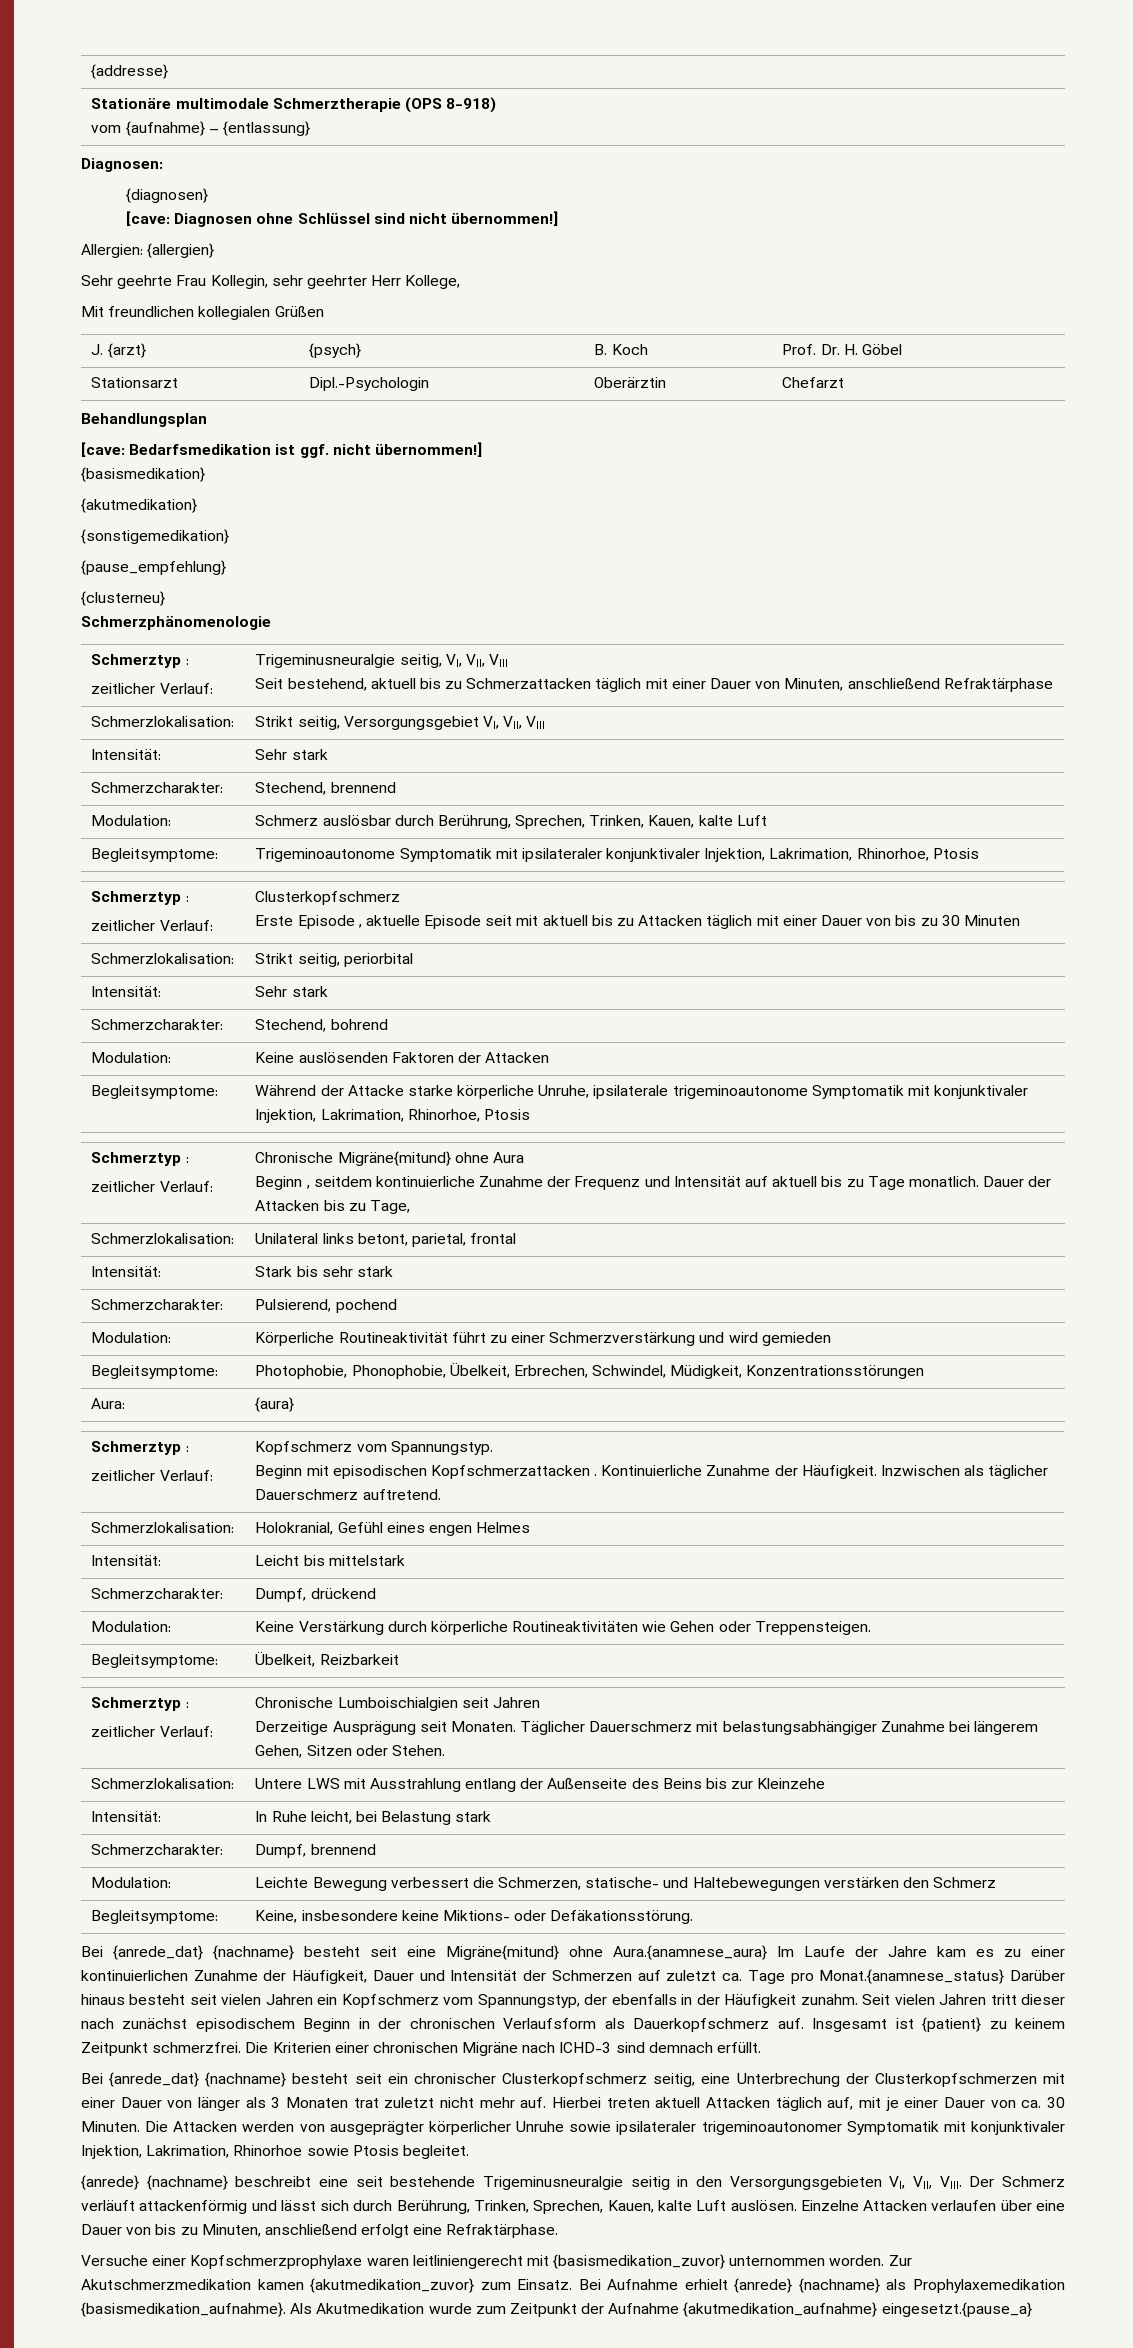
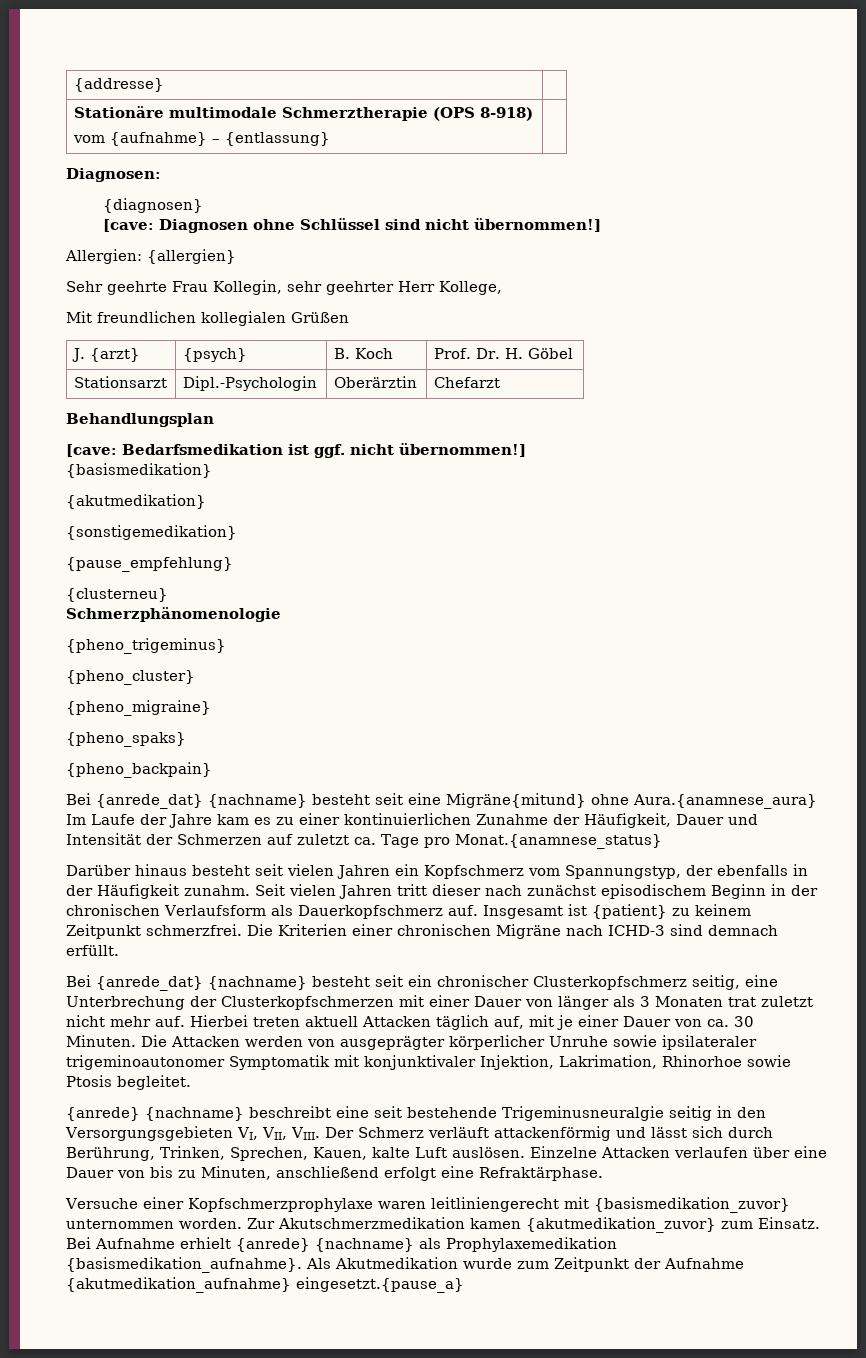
[91,654,189,668] [91,683,213,694] [255,654,509,668] [255,678,1053,692] [91,716,235,727] [255,716,546,730] [91,749,162,760] [255,749,328,760] [91,782,224,793] [255,782,396,795] [91,815,172,826] [255,815,767,829] [91,848,219,862] [255,848,979,862] [91,891,189,905] [91,920,213,931] [255,891,401,905] [255,915,1020,929] [91,953,235,964] [255,953,413,967] [91,986,162,997] [255,986,328,997] [91,1019,224,1030] [255,1019,388,1032] [91,1052,172,1063] [255,1052,550,1063] [91,1085,219,1099] [255,1085,1029,1099] [255,1109,530,1123] [91,1152,189,1166] [91,1181,213,1192] [255,1151,524,1166] [255,1176,1052,1190] [255,1200,410,1214] [91,1233,235,1244] [255,1233,517,1247] [91,1266,162,1277] [255,1266,393,1277] [91,1299,224,1310] [255,1299,397,1313] [91,1332,172,1343] [255,1332,831,1346] [91,1365,219,1379] [255,1362,925,1379] [91,1398,126,1409] [255,1397,295,1412] [91,1441,189,1455] [91,1470,213,1481] [255,1441,493,1455] [255,1465,1049,1479] [255,1489,441,1500] [91,1522,235,1533] [255,1522,531,1536] [91,1555,162,1566] [255,1555,405,1566] [91,1588,224,1599] [255,1588,376,1602] [91,1621,172,1632] [255,1621,871,1635] [91,1654,219,1668] [255,1651,399,1667] [91,1697,189,1711] [91,1726,213,1737] [255,1697,540,1711] [255,1721,1039,1735] [255,1745,445,1758] [91,1778,235,1789] [255,1778,826,1792] [91,1811,162,1822] [255,1811,492,1825] [91,1844,224,1855] [255,1844,376,1858] [91,1877,172,1888] [255,1877,997,1891] [91,1910,219,1924] [255,1910,694,1924] // Schmerztyp : // zeitlicher Verlauf: | Trigeminusneuralgie seitig, VI, VII, VIII // Seit bestehend, aktuell bis zu Schmerzattacken täglich mit einer Dauer von Minuten, anschließend Refraktärphase // Schmerzlokalisation: | Strikt seitig, Versorgungsgebiet VI, VII, VIII // Intensität: | Sehr stark // Schmerzcharakter: | Stechend, brennend // Modulation: | Schmerz auslösbar durch Berührung, Sprechen, Trinken, Kauen, kalte Luft // Begleitsymptome: | Trigeminoautonome Symptomatik mit ipsilateraler konjunktivaler Injektion, Lakrimation, Rhinorhoe, Ptosis // Schmerztyp : // zeitlicher Verlauf: | Clusterkopfschmerz // Erste Episode , aktuelle Episode seit mit aktuell bis zu Attacken täglich mit einer Dauer von bis zu 30 Minuten // Schmerzlokalisation: | Strikt seitig, periorbital // Intensität: | Sehr stark // Schmerzcharakter: | Stechend, bohrend // Modulation: | Keine auslösenden Faktoren der Attacken // Begleitsymptome: | Während der Attacke starke körperliche Unruhe, ipsilaterale trigeminoautonome Symptomatik mit konjunktivaler Injektion, Lakrimation, Rhinorhoe, Ptosis // Schmerztyp : // zeitlicher Verlauf: | Chronische Migräne{mitund} ohne Aura // Beginn , seitdem kontinuierliche Zunahme der Frequenz und Intensität auf aktuell bis zu Tage monatlich. Dauer der Attacken bis zu Tage, // Schmerzlokalisation: | Unilateral links betont, parietal, frontal // Intensität: | Stark bis sehr stark // Schmerzcharakter: | Pulsierend, pochend // Modulation: | Körperliche Routineaktivität führt zu einer Schmerzverstärkung und wird gemieden // Begleitsymptome: | Photophobie, Phonophobie, Übelkeit, Erbrechen, Schwindel, Müdigkeit, Konzentrationsstörungen // Aura: | {aura} // Schmerztyp : // zeitlicher Verlauf: | Kopfschmerz vom Spannungstyp. // Beginn mit episodischen Kopfschmerzattacken . Kontinuierliche Zunahme der Häufigkeit. Inzwischen als täglicher Dauerschmerz auftretend. // Schmerzlokalisation: | Holokranial, Gefühl eines engen Helmes // Intensität: | Leicht bis mittelstark // Schmerzcharakter: | Dumpf, drückend // Modulation: | Keine Verstärkung durch körperliche Routineaktivitäten wie Gehen oder Treppensteigen. // Begleitsymptome: | Übelkeit, Reizbarkeit // Schmerztyp : // zeitlicher Verlauf: | Chronische Lumboischialgien seit Jahren // Derzeitige Ausprägung seit Monaten. Täglicher Dauerschmerz mit belastungsabhängiger Zunahme bei längerem Gehen, Sitzen oder Stehen. // Schmerzlokalisation: | Untere LWS mit Ausstrahlung entlang der Außenseite des Beins bis zur Kleinzehe // Intensität: | In Ruhe leicht, bei Belastung stark // Schmerzcharakter: | Dumpf, brennend // Modulation: | Leichte Bewegung verbessert die Schmerzen, statische- und Haltebewegungen verstärken den Schmerz // Begleitsymptome: | Keine, insbesondere keine Miktions- oder Defäkationsstörung. -> [66,638,226,654] [66,670,195,685] [66,700,211,716] [66,732,186,747] [66,762,212,778] // {pheno_trigeminus} // {pheno_cluster} // {pheno_migraine} // {pheno_spaks} // {pheno_backpain}
(1005, 1976) none -> (662, 841) //

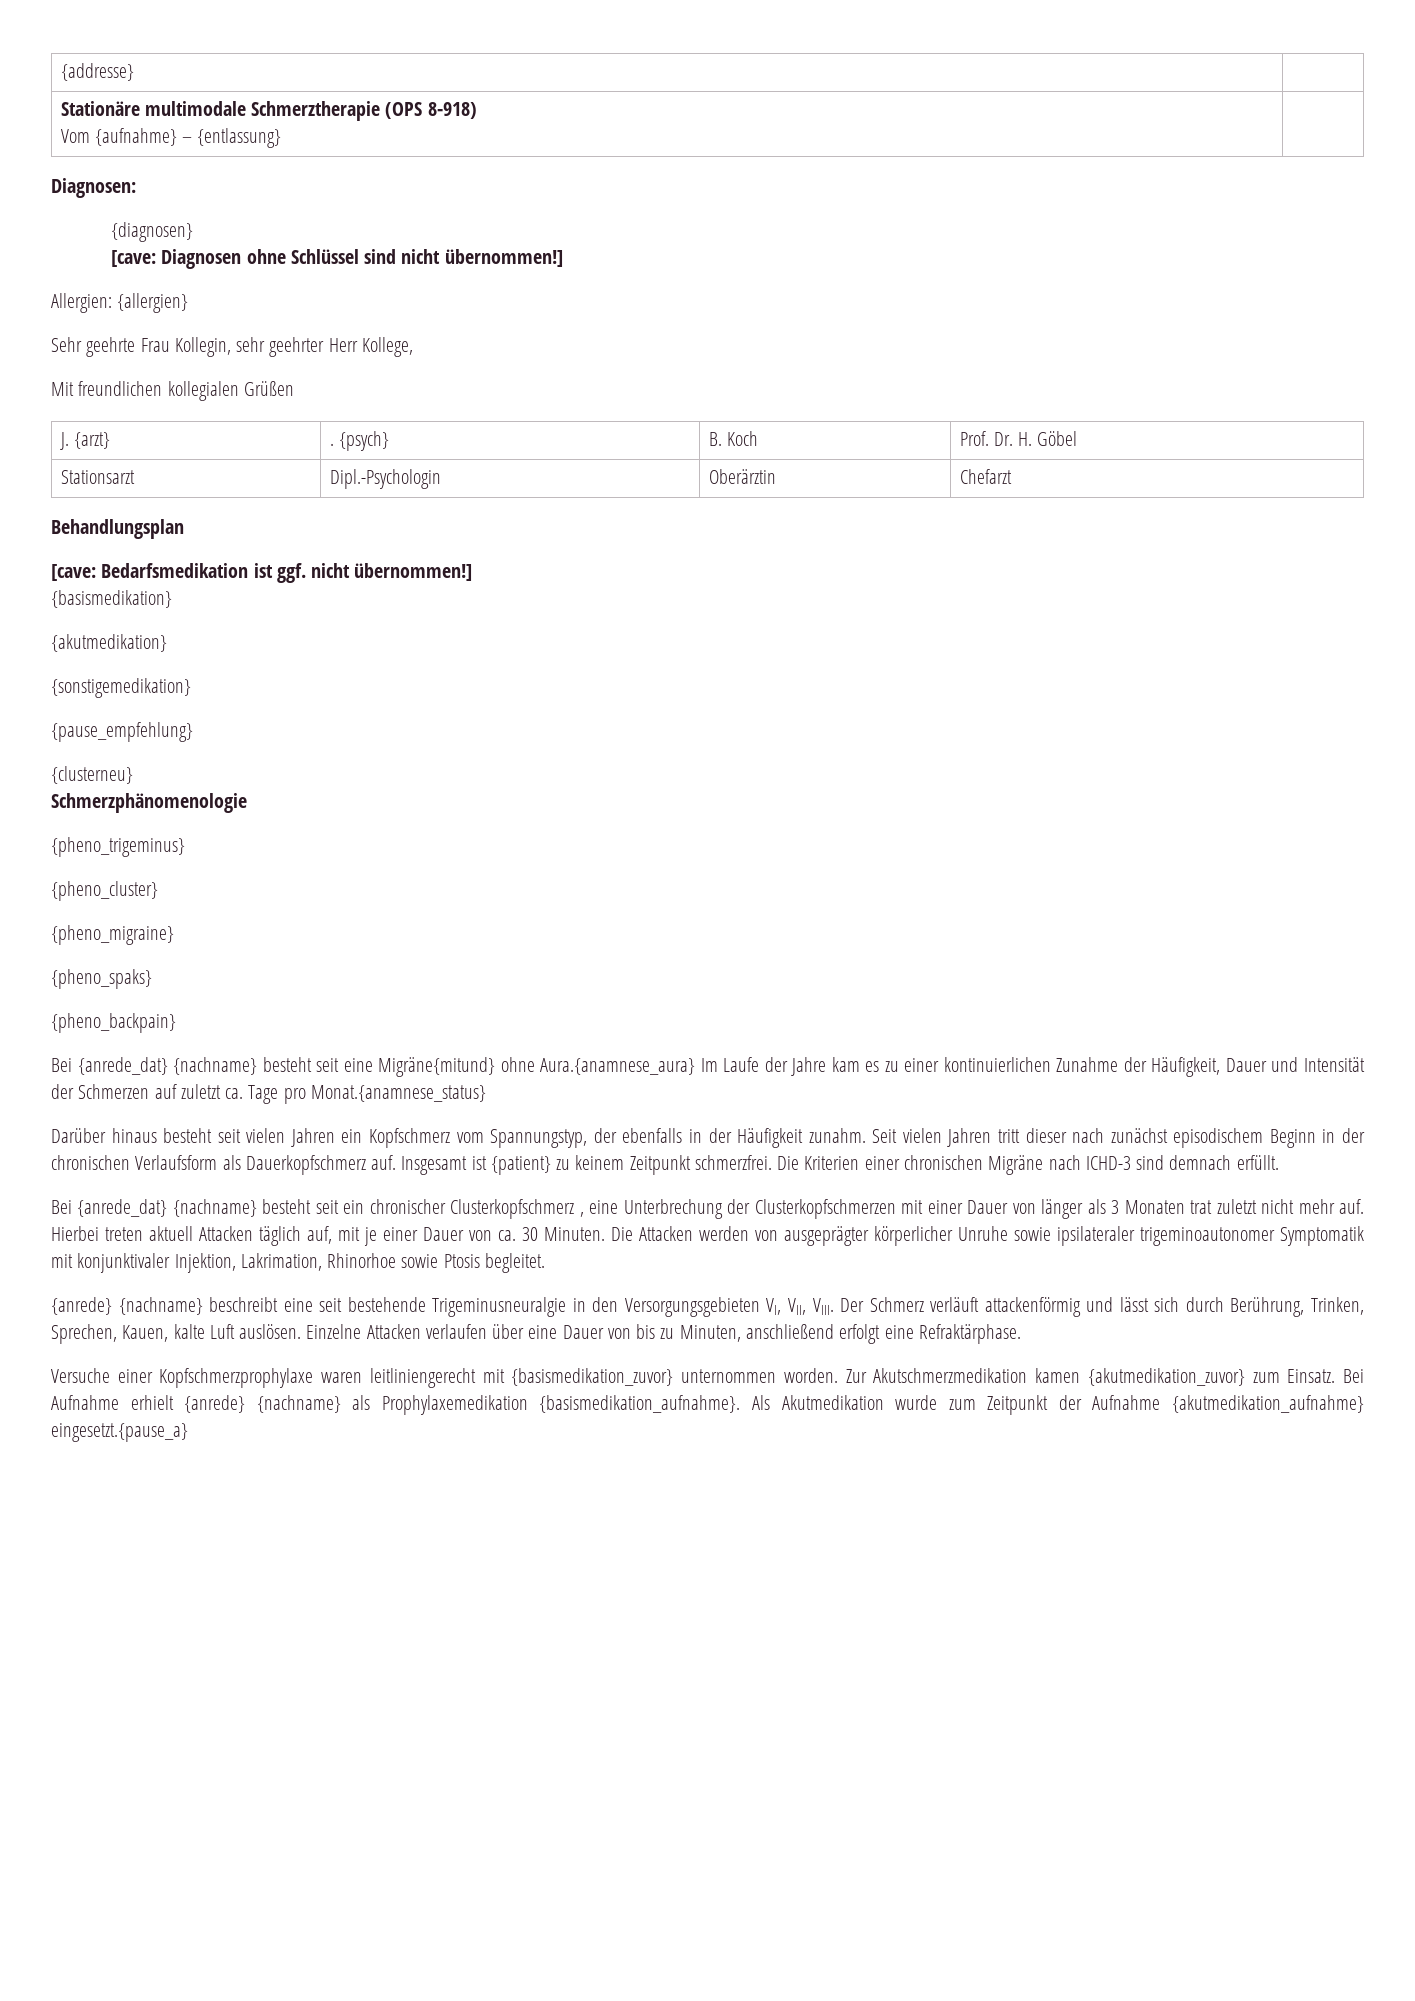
[72,135,105,143] vom -> [60,129,90,143] Vom
(140, 355) none -> [329,443,334,446] .
[692,975,740,990] seitig, -> [579,1212,584,1217] ,
[669,1106,712,1121] seitig -> (567, 1307) none

